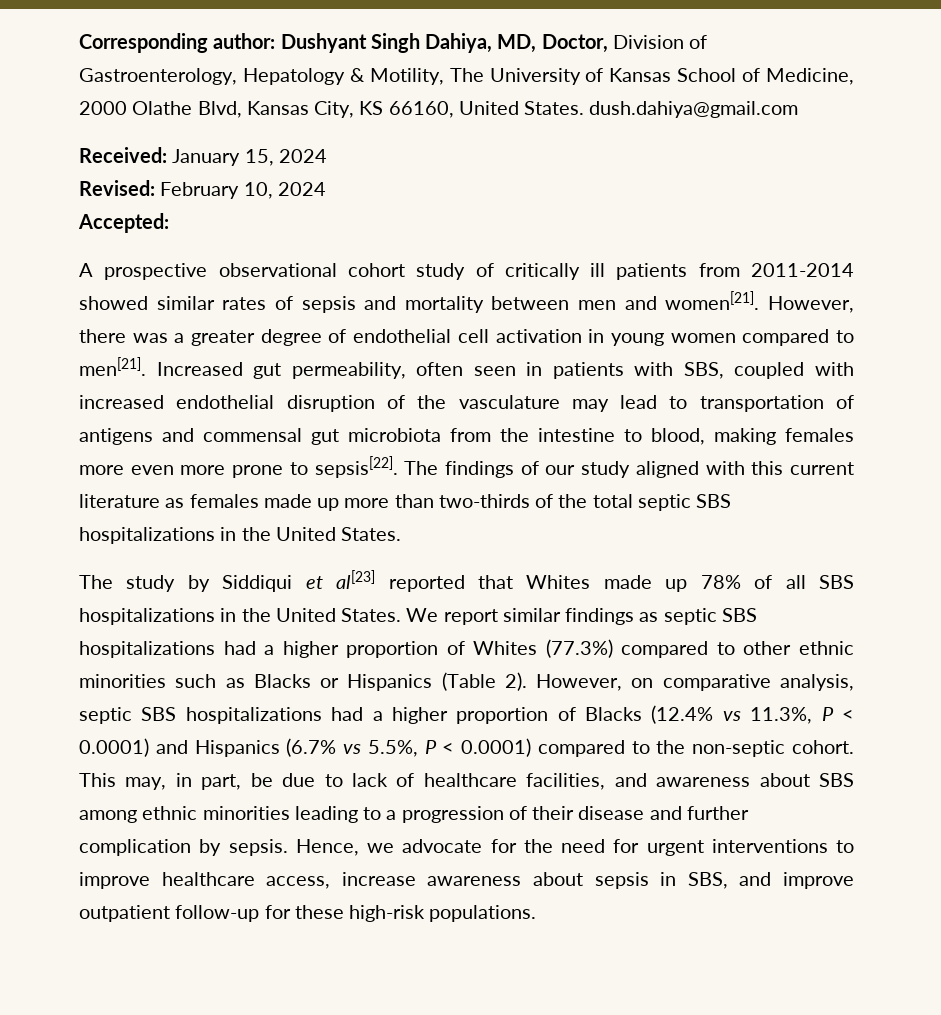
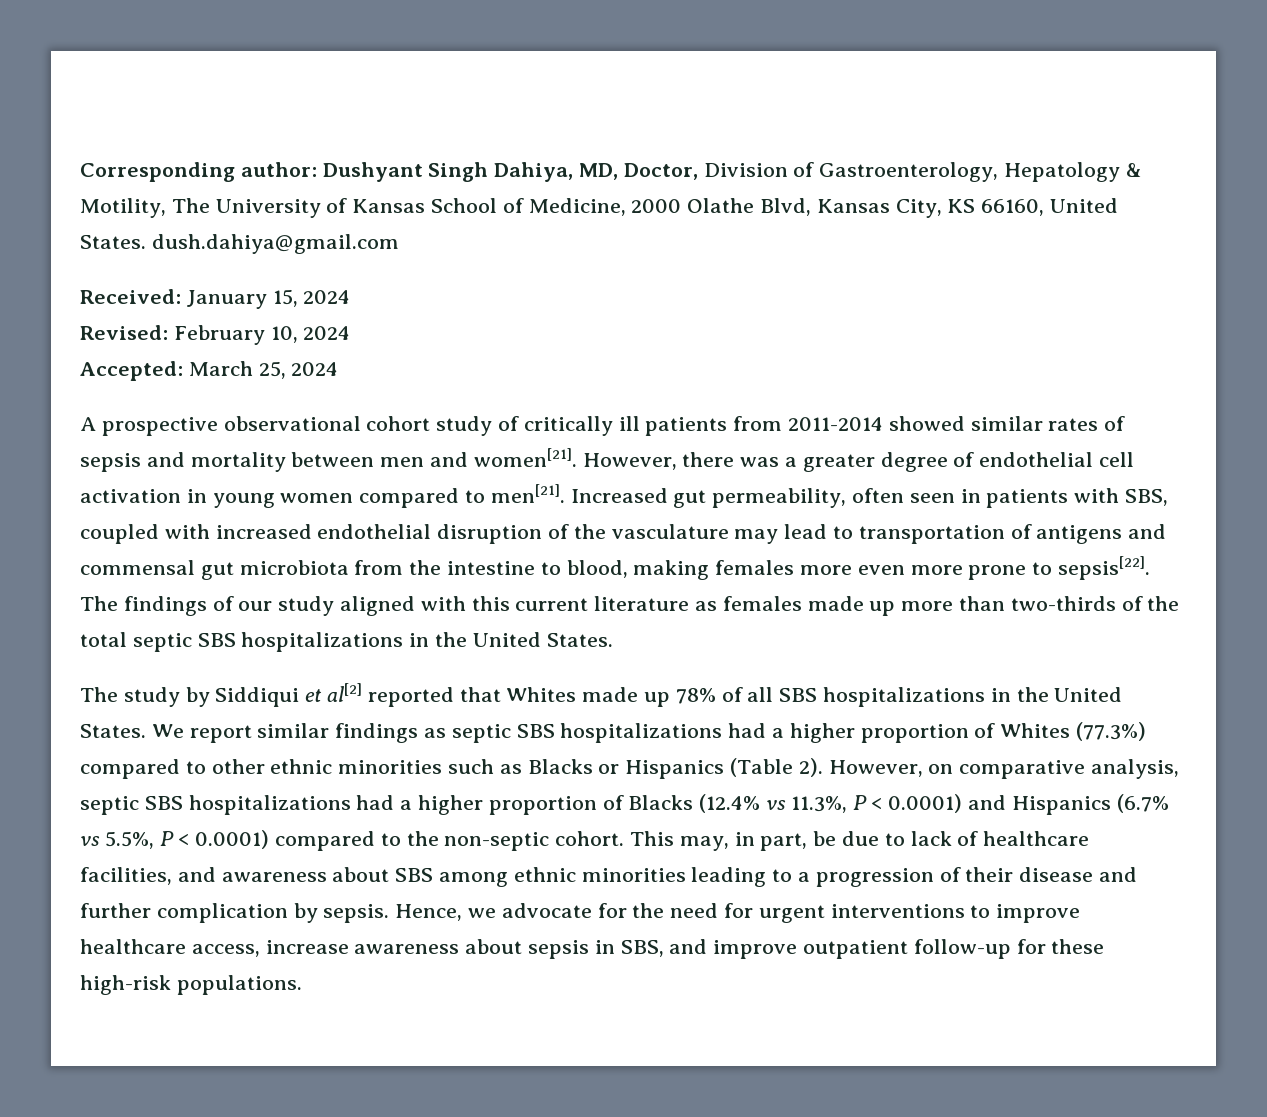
(169, 223) none -> [188,361,339,379] March 25, 2024
[336,570,376,589] al[23] -> [327,683,363,702] al[2]

